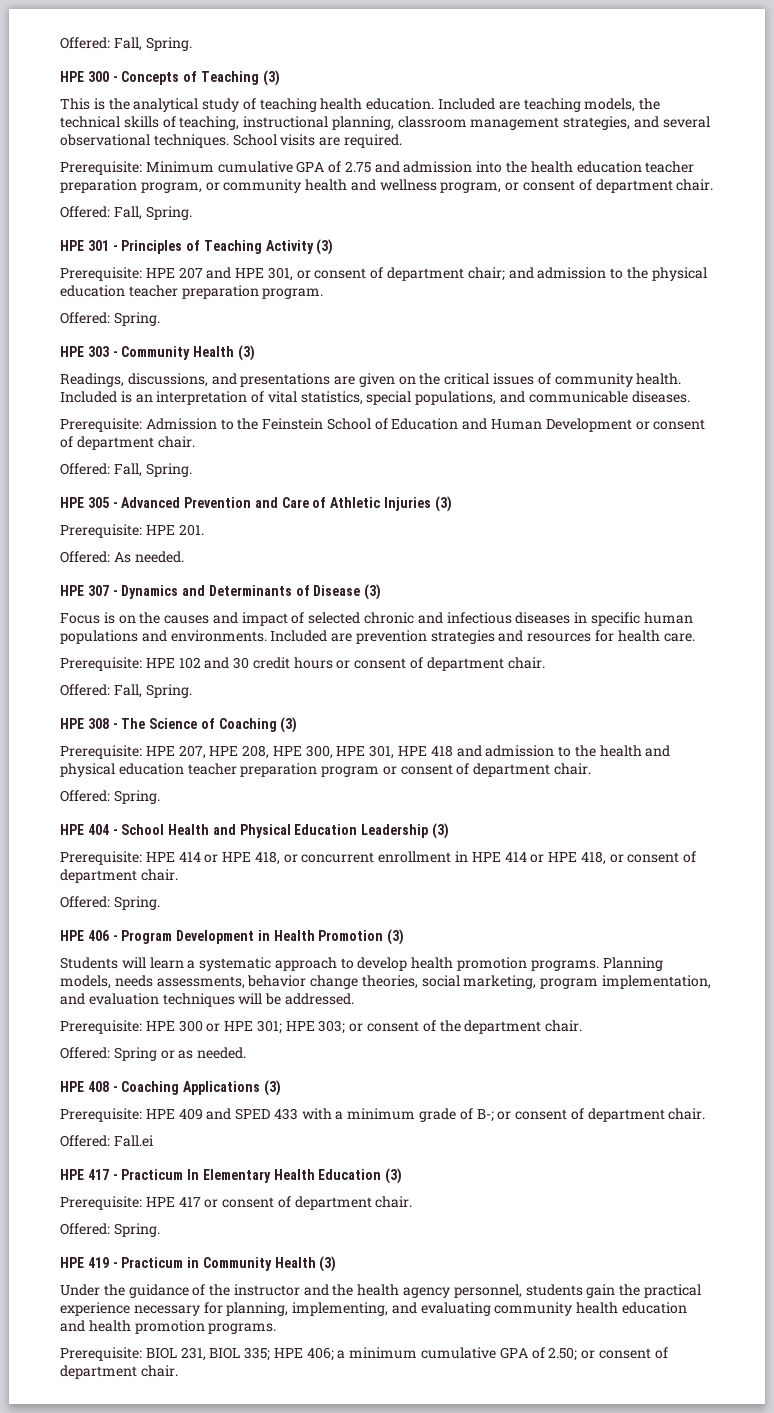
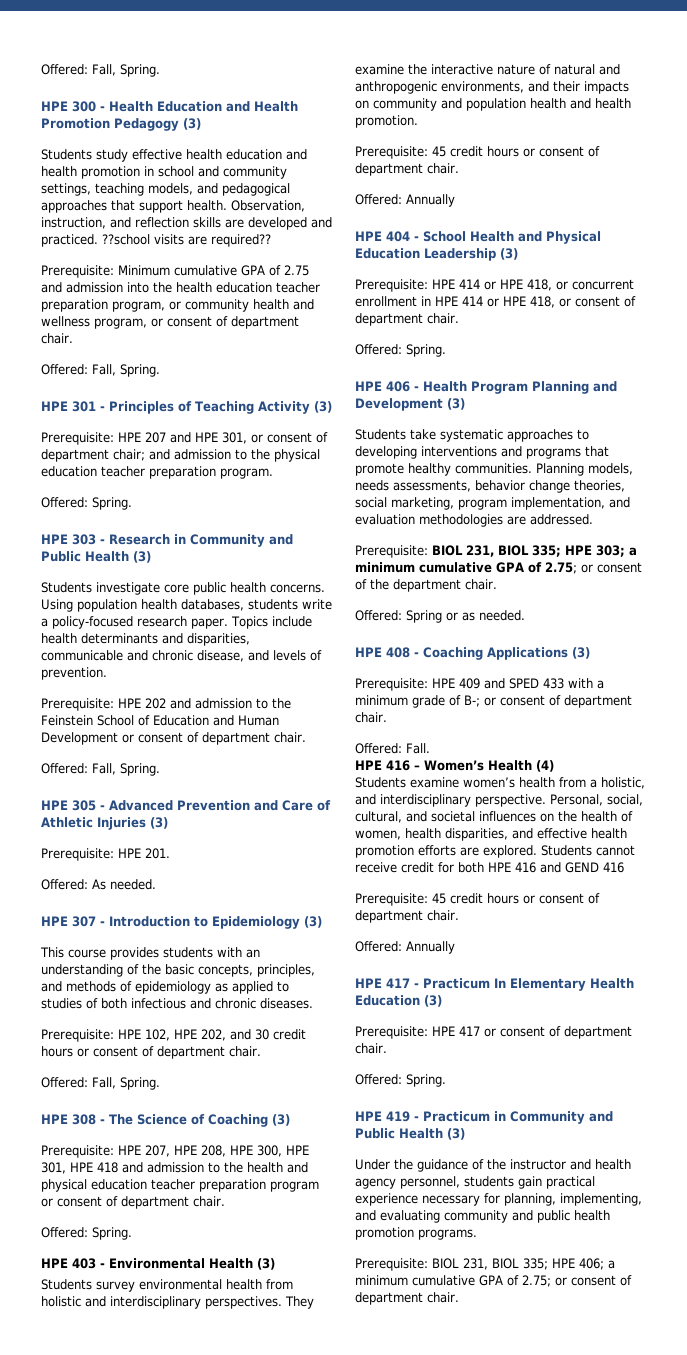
[121,70,280,86] [60,98,661,112] [60,116,710,130] [60,134,277,148] Concepts of Teaching (3) // This is the analytical study of teaching health education. Included are teaching models, the technical skills of teaching, instructional planning, classroom management strategies, and several observational techniques. School -> [109,101,298,112] [41,118,201,131] [41,149,307,162] [41,166,287,179] [41,183,290,196] [41,200,305,213] [41,217,332,230] [41,234,150,247] Health Education and Health Promotion Pedagogy (3) // Students study effective health education and health promotion in school and community settings, teaching models, and pedagogical approaches that support health. Observation, instruction, and reflection skills are developed and practiced. ??school
[343,134,402,148] required. -> [211,234,271,247] required??
[121,345,255,361] [60,373,682,387] [60,391,690,405] [60,418,217,432] Community Health (3) // Readings, discussions, and presentations are given on the critical issues of community health. Included is an interpretation of vital statistics, special populations, and communicable diseases. // Prerequisite: Admission -> [109,534,293,547] [41,551,151,563] [41,582,325,595] [41,599,332,612] [41,616,312,629] [41,633,250,646] [41,650,322,662] [41,667,107,680] [41,698,252,711] Research in Community and Public Health (3) // Students investigate core public health concerns. Using population health databases, students write a policy-focused research paper. Topics include health determinants and disparities, communicable and chronic disease, and levels of prevention. // Prerequisite: HPE 202 and admission
[121,584,382,600] [60,612,693,626] [60,630,695,644] [60,657,201,671] Dynamics and Determinants of Disease (3) // Focus is on the causes and impact of selected chronic and infectious diseases in specific human populations and environments. Included are prevention strategies and resources for health care. // Prerequisite: HPE 102 -> [109,916,322,929] [40,947,260,960] [41,964,315,977] [41,981,289,994] [41,998,313,1009] [41,1029,226,1042] Introduction to Epidemiology (3) // This course provides students with an understanding of the basic concepts, principles, and methods of epidemiology as applied to studies of both infectious and chronic diseases. // Prerequisite: HPE 102, HPE 202,
(160, 797) none -> [41,1258,275,1270] [41,1279,293,1292] [41,1296,314,1309] [355,64,620,75] [355,81,629,94] [355,98,631,111] [355,115,418,128] [355,146,600,159] [355,163,459,176] [355,194,455,207] // HPE 403 - Environmental Health (3) // Students survey environmental health from holistic and interdisciplinary perspectives. They examine the interactive nature of natural and anthropogenic environments, and their impacts on community and population health and health promotion. // Prerequisite: 45 credit hours or consent of department chair. // Offered: Annually
[121,929,405,945] [60,957,599,971] Program Development in Health Promotion (3) // Students will learn a systematic approach to develop health promotion programs. -> [423,381,617,394] [355,398,465,411] [355,429,589,442] [355,446,609,459] [355,463,532,476] Health Program Planning and Development (3) // Students take systematic approaches to developing interventions and programs that promote healthy communities.
[162,993,282,1007] techniques will be -> [419,514,526,527] methodologies are
[145,1020,346,1034] HPE 300 or HPE 301; HPE 303; -> [432,545,637,557] [355,562,577,574] BIOL 231, BIOL 335; HPE 303; a minimum cumulative GPA of 2.75;
[113,1135,154,1147] Fall.ei -> [406,743,430,754] [355,760,554,772] [355,777,645,789] [355,794,643,807] [355,811,633,823] [355,828,627,841] [355,845,635,858] [355,862,624,873] [355,893,600,906] [355,910,459,923] [355,941,455,954] Fall. // HPE 416 – Women’s Health (4) // Students examine women’s health from a holistic, and interdisciplinary perspective. Personal, social, cultural, and societal influences on the health of women, health disparities, and effective health promotion efforts are explored. Students cannot receive credit for both HPE 416 and GEND 416 // Prerequisite: 45 credit hours or consent of department chair. // Offered: Annually
(272, 1264) none -> [589,1111,613,1122] [355,1128,395,1139] and Public
[332,1284,354,1296] the -> (591, 1164) none
[619,1284,641,1296] the -> (542, 1182) none
[576,1302,688,1314] [60,1320,85,1332] health education and -> [512,1210,570,1223] and public
[548,1347,578,1361] 2.50; -> [522,1275,551,1287] 2.75;

